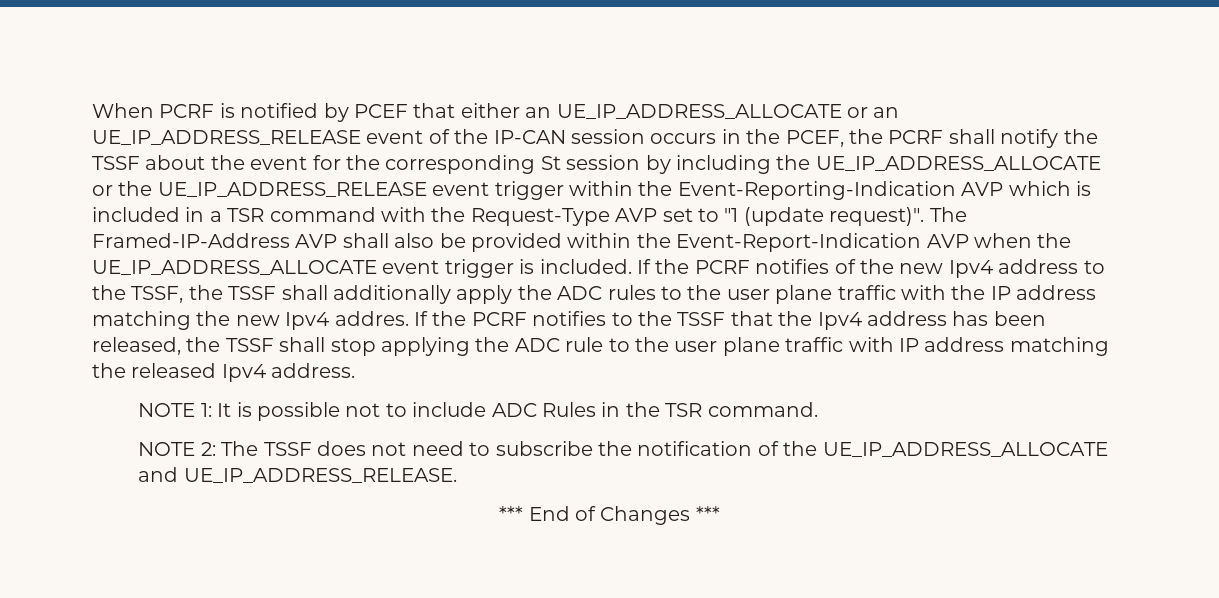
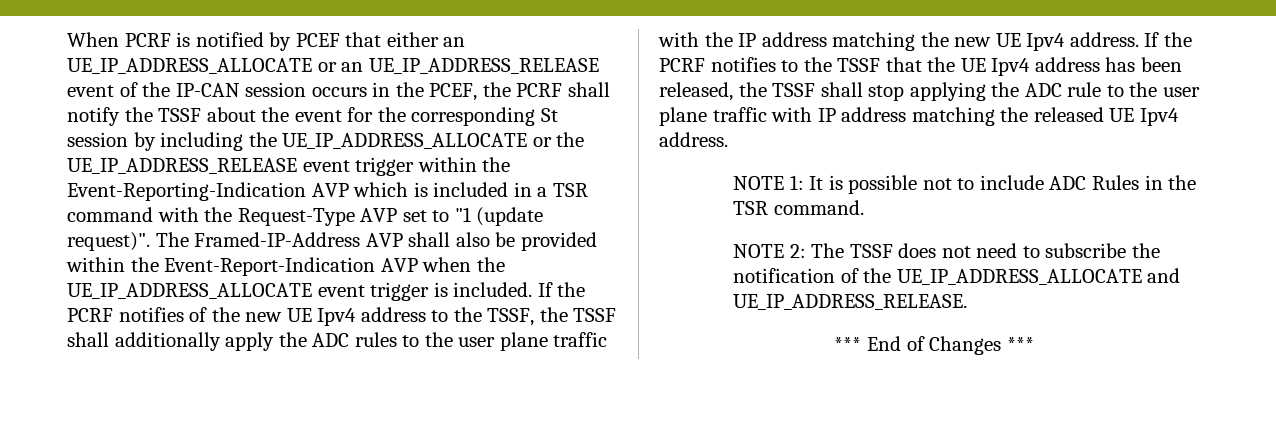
(944, 268) none -> [286,308,312,322] UE
[285,311,409,330] Ipv4 addres. -> [995,32,1139,51] UE Ipv4 address.
(813, 318) none -> [960,58,986,72] UE
(217, 370) none -> [1109,108,1135,122] UE

